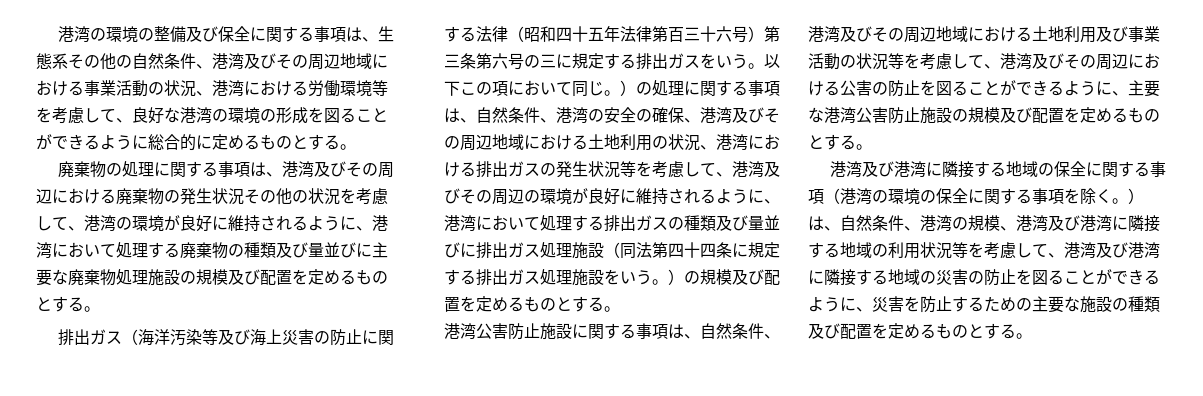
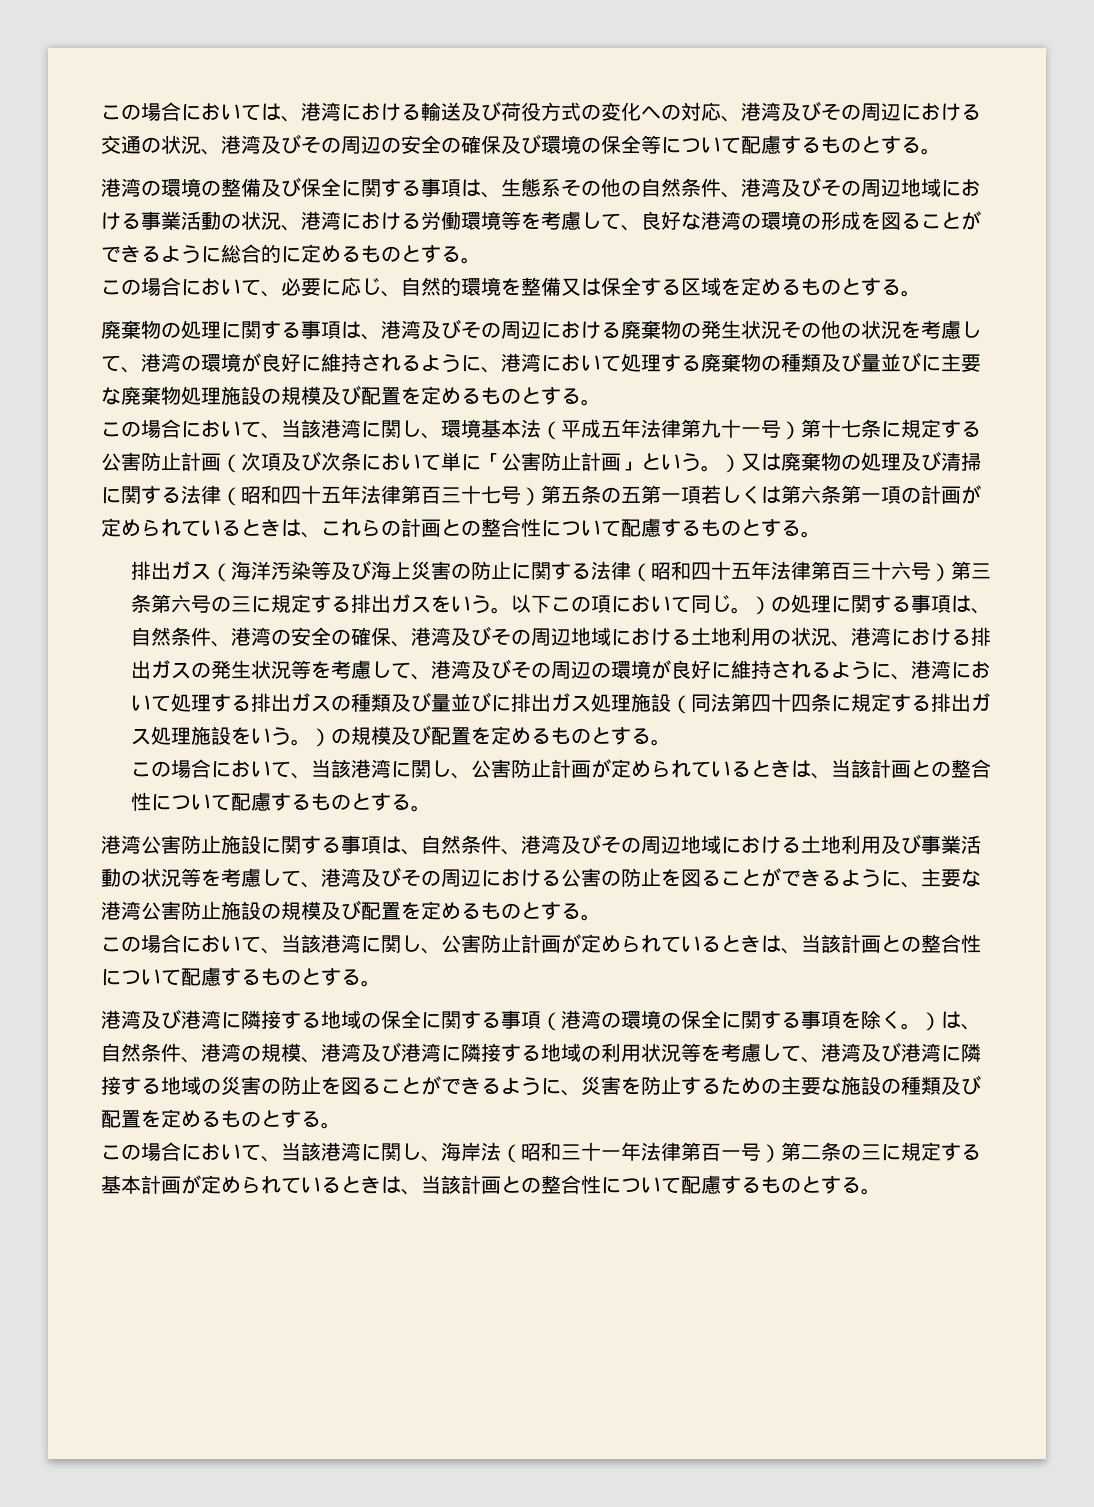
(58, 34) none -> [101,101,981,122] [101,134,941,155] この場合においては、港湾における輸送及び荷役方式の変化への対応、港湾及びその周辺における交通の状況、港湾及びその周辺の安全の確保及び環境の保全等について配慮するものとする。 //
(356, 147) none -> [101,277,921,297] // この場合において、必要に応じ、自然的環境を整備又は保全する区域を定めるものとする。
(100, 309) none -> [101,419,981,440] [101,451,981,473] [101,485,981,506] [101,518,821,538] // この場合において、当該港湾に関し、環境基本法（平成五年法律第九十一号）第十七条に規定する公害防止計画（次項及び次条において単に「公害防止計画」という。）又は廃棄物の処理及び清掃に関する法律（昭和四十五年法律第百三十七号）第五条の五第一項若しくは第六条第一項の計画が定められているときは、これらの計画との整合性について配慮するものとする。
(620, 309) none -> [130,759,991,779] [130,792,431,812] // この場合において、当該港湾に関し、公害防止計画が定められているときは、当該計画との整合性について配慮するものとする。
(872, 147) none -> [101,934,981,954] [101,967,381,987] // この場合において、当該港湾に関し、公害防止計画が定められているときは、当該計画との整合性について配慮するものとする。
(1032, 336) none -> [101,1142,981,1163] [101,1175,881,1195] // この場合において、当該港湾に関し、海岸法（昭和三十一年法律第百一号）第二条の三に規定する基本計画が定められているときは、当該計画との整合性について配慮するものとする。

